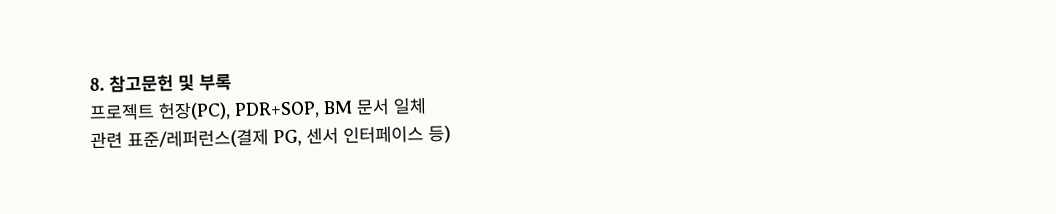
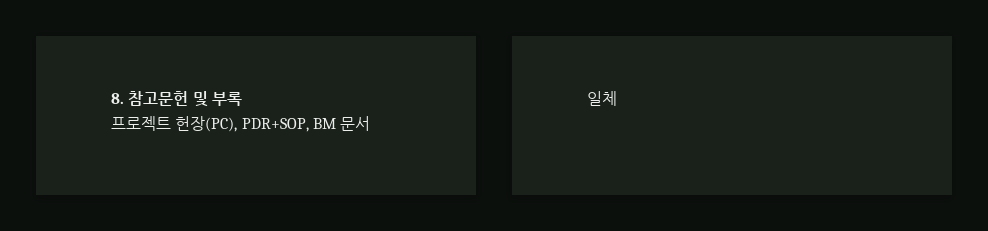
[90,125,451,150] // 관련 표준/레퍼런스(결제 PG, 센서 인터페이스 등) -> (617, 98) none

